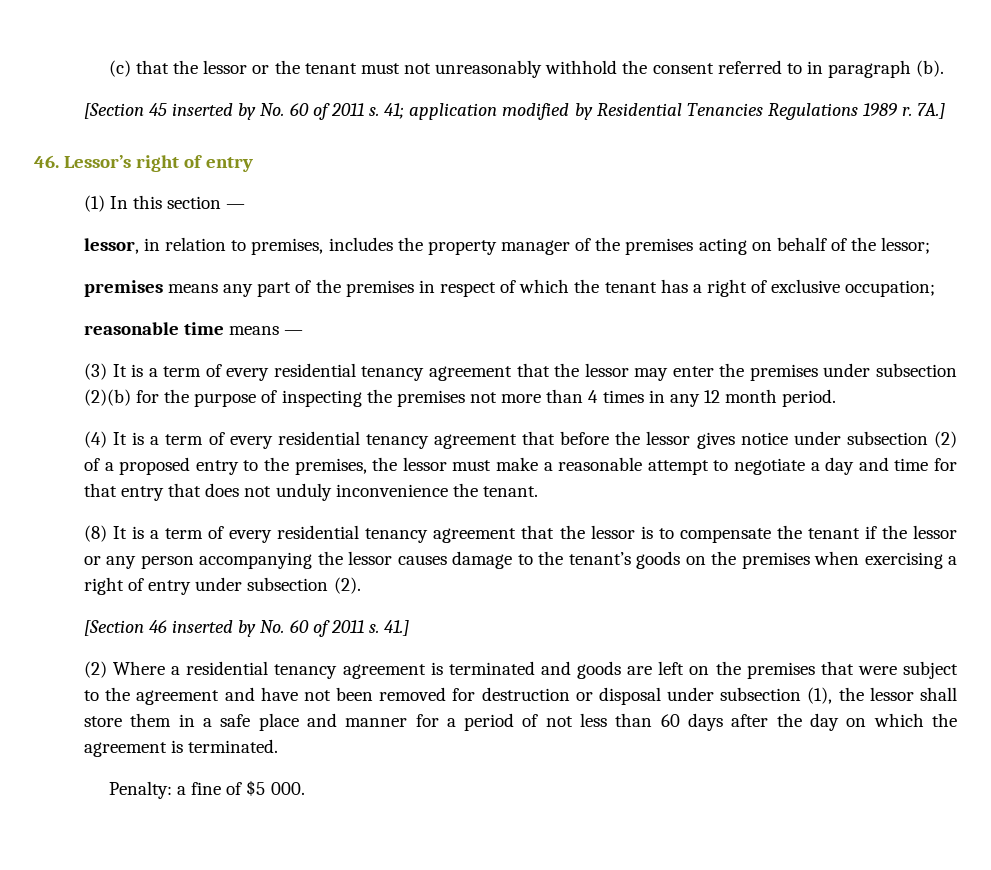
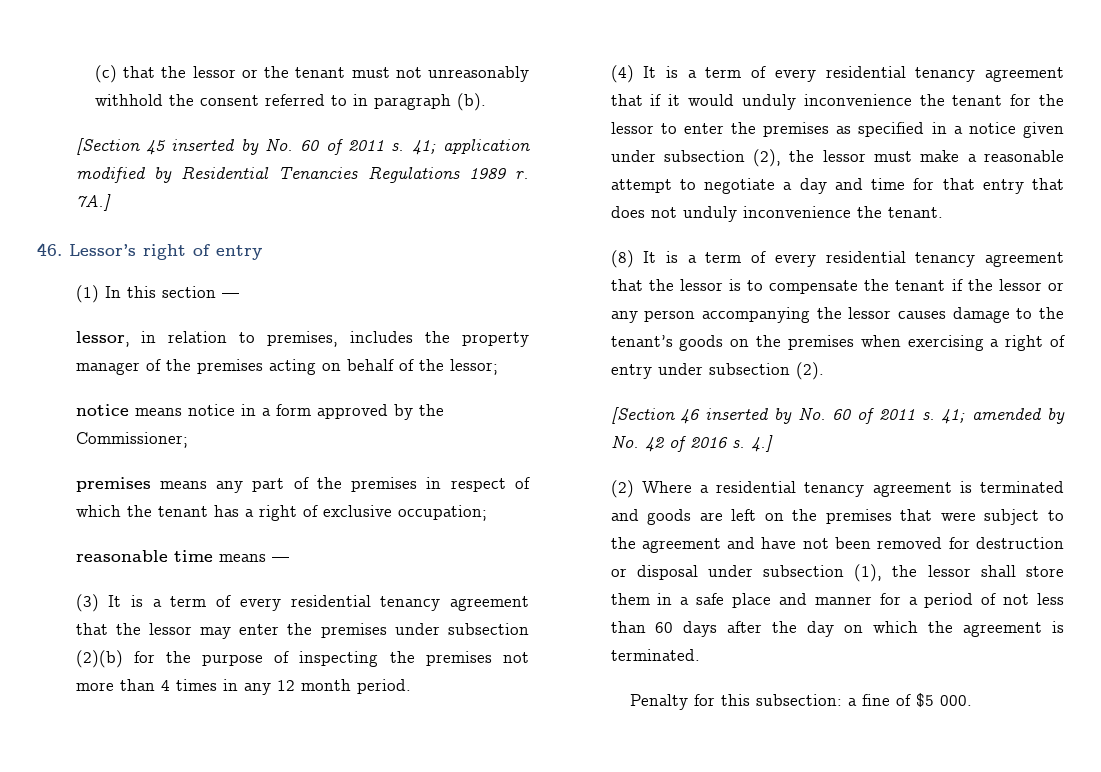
(931, 245) none -> [75,404,444,420] [75,432,188,448] // notice means notice in a form approved by the Commissioner;
[560,431,957,449] [83,457,367,475] before the lessor gives notice under subsection (2) of a proposed entry to the premises, -> [650,94,1064,110] [610,122,1064,138] [610,149,782,167] if it would unduly inconvenience the tenant for the lessor to enter the premises as specified in a notice given under subsection (2),
[384,620,410,636] 41.] -> [941,408,1065,424] [610,435,773,452] 41; amended by No. 42 of 2016 s. 4.]
[108,781,172,799] Penalty: -> [629,694,842,710] Penalty for this subsection:

